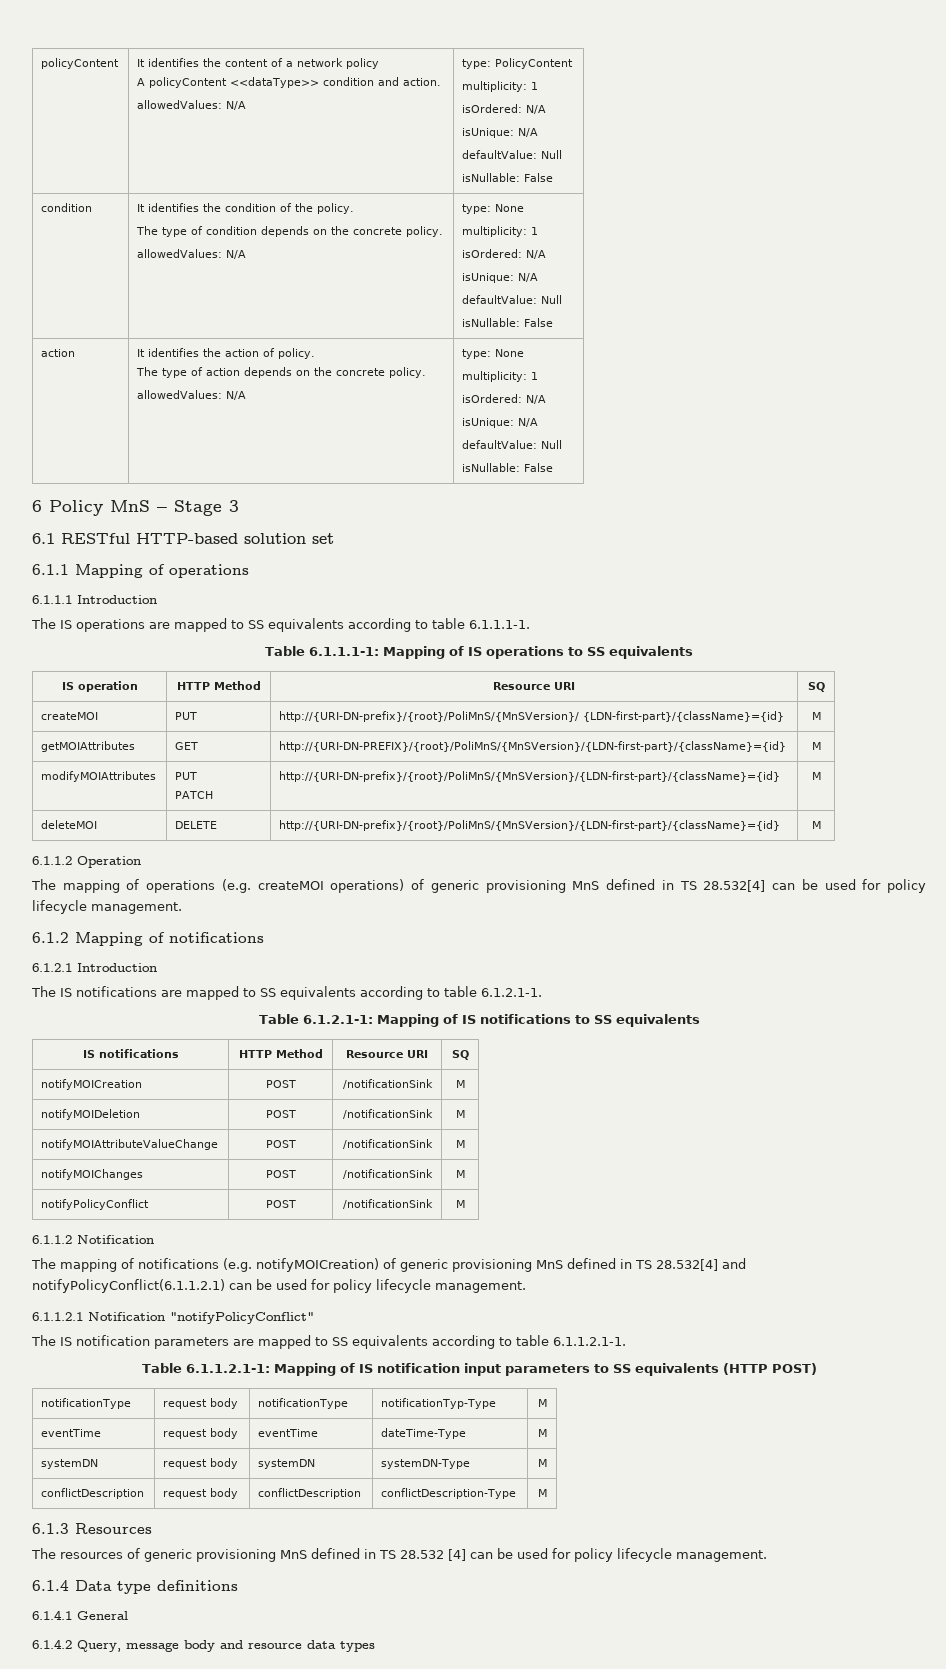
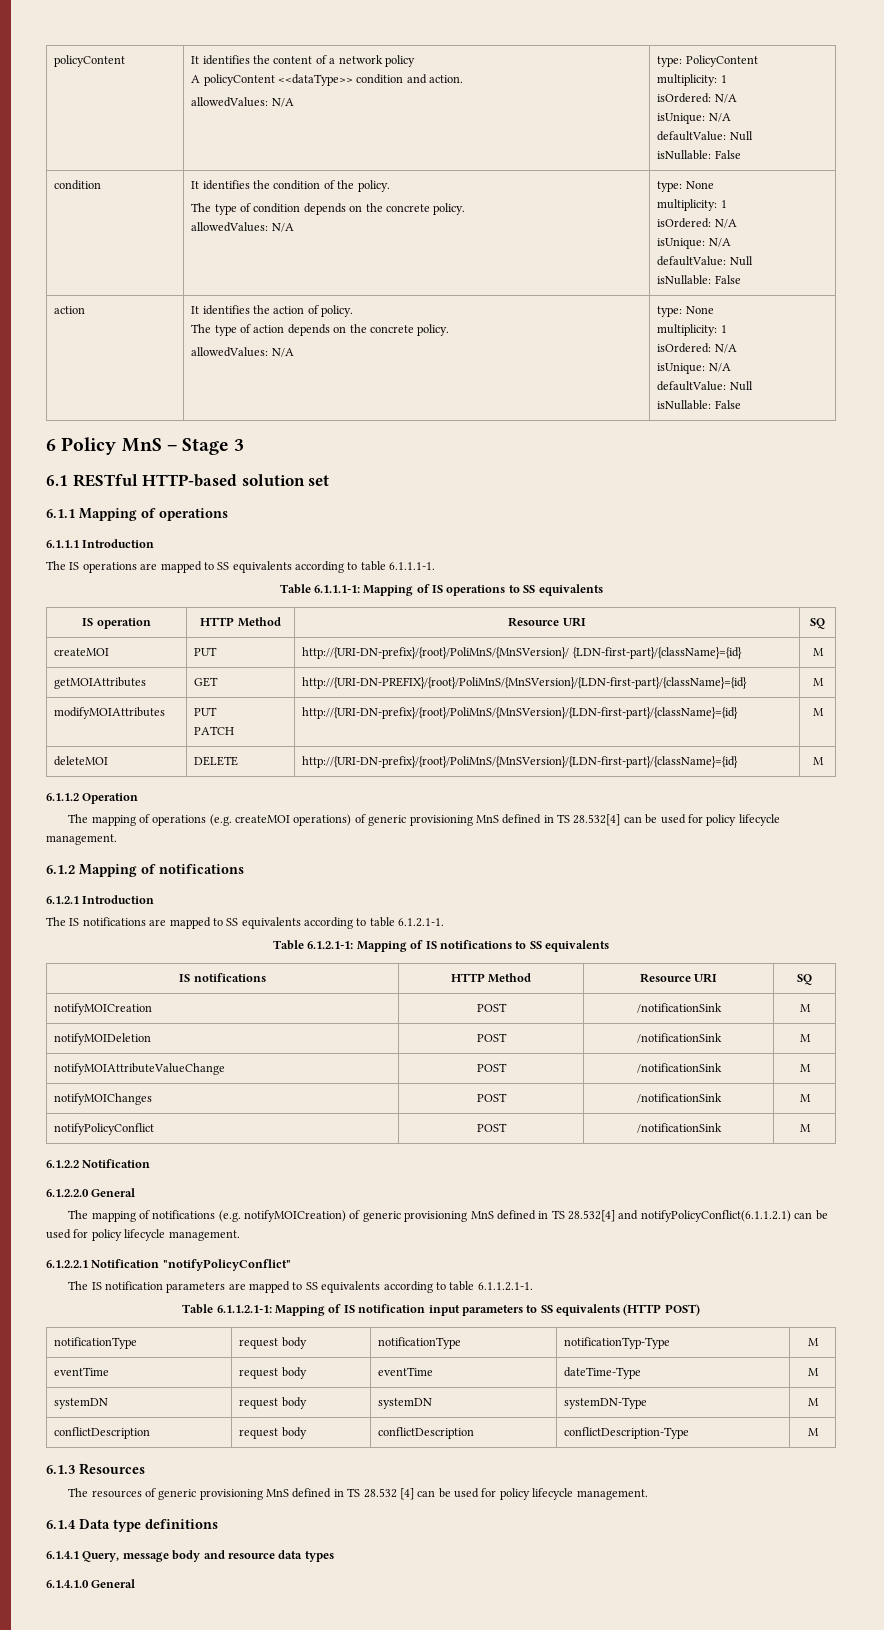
[32,1235,154,1244] 6.1.1.2 Notification -> [46,1159,151,1168] [46,1188,136,1197] 6.1.2.2 Notification // 6.1.2.2.0 General
[32,1312,83,1321] 6.1.1.2.1 -> [46,1260,88,1268] 6.1.2.2.1
[77,1611,128,1620] [32,1639,72,1649] General // 6.1.4.2 -> (79, 1555) none
(375, 1646) none -> [46,1579,136,1588] // 6.1.4.1.0 General

